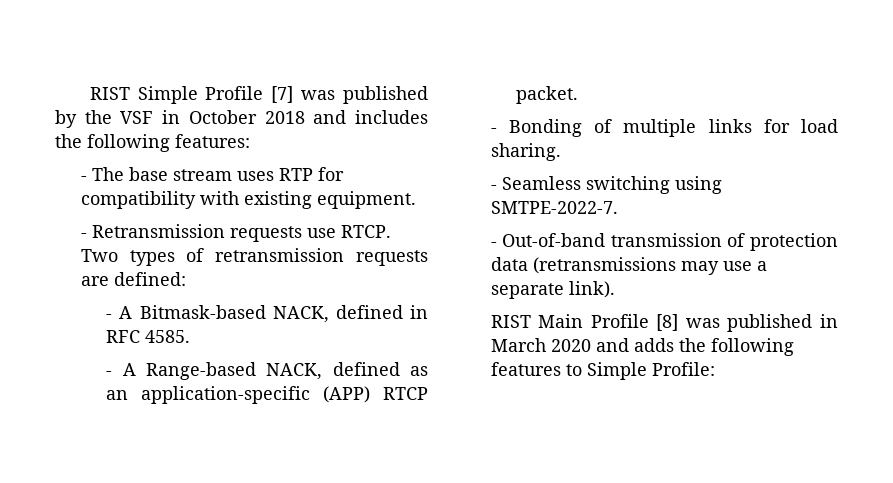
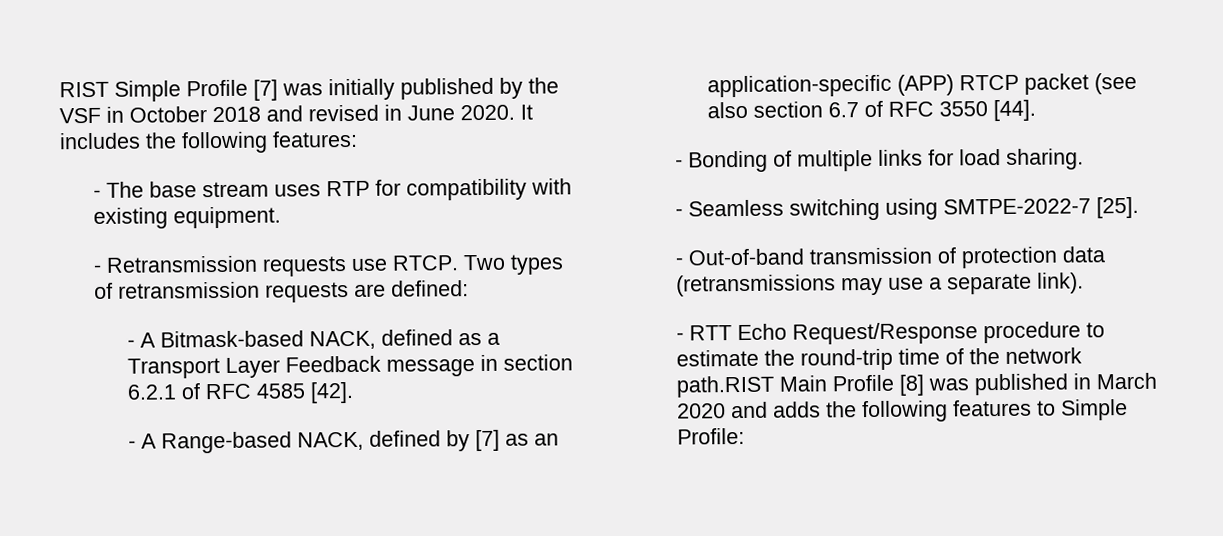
(336, 95) none -> [328,78,395,101] initially
(347, 117) none -> [308,104,533,122] revised in June 2020. It
[410,305,428,319] [106,330,191,343] in RFC 4585. -> [458,332,501,346] [127,354,574,379] [127,381,355,404] as a Transport Layer Feedback message in section 6.2.1 of RFC 4585 [42].
(400, 369) none -> [446,429,501,452] by [7]
[516,86,579,104] packet. -> [1024,72,1138,95] [707,99,1037,122] packet (see also section 6.7 of RFC 3550 [44].
[490,201,618,214] SMTPE-2022-7. -> [943,196,1140,219] SMTPE-2022-7 [25].
[490,315,531,328] RIST -> [676,321,1106,345] [676,347,1083,371] [676,375,775,398] - RTT Echo Request/Response procedure to estimate the round-trip time of the network path.RIST

